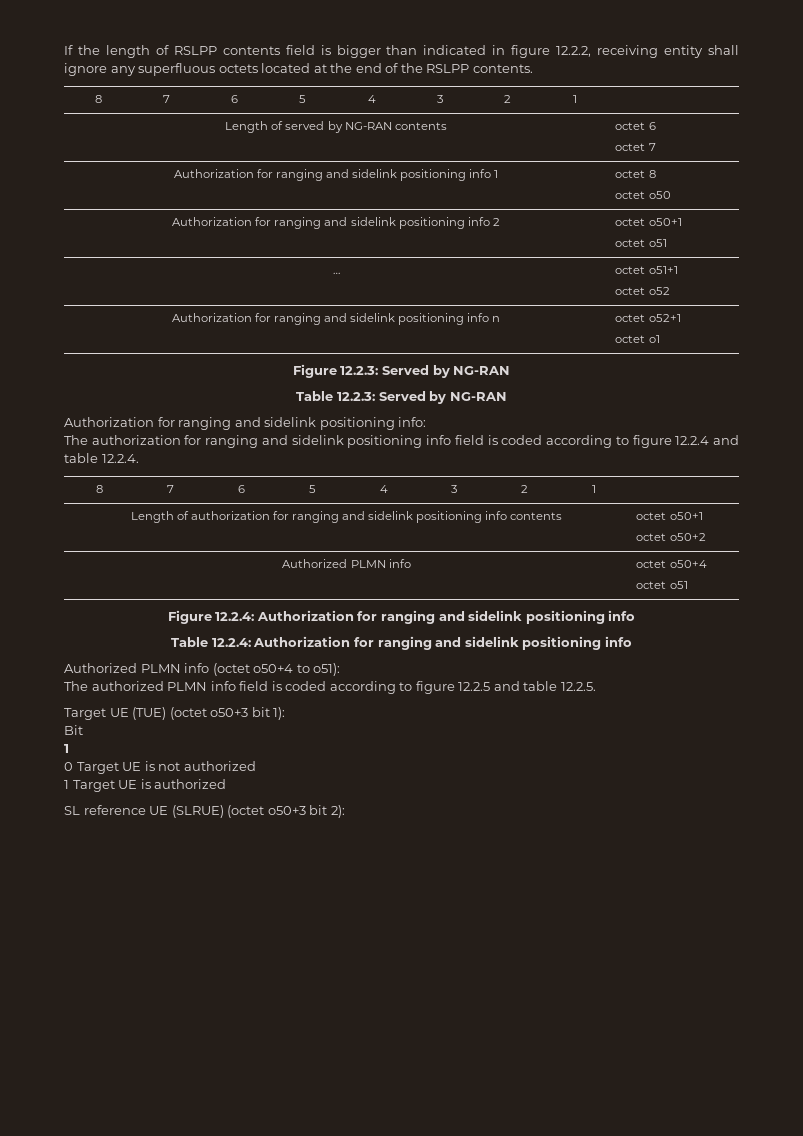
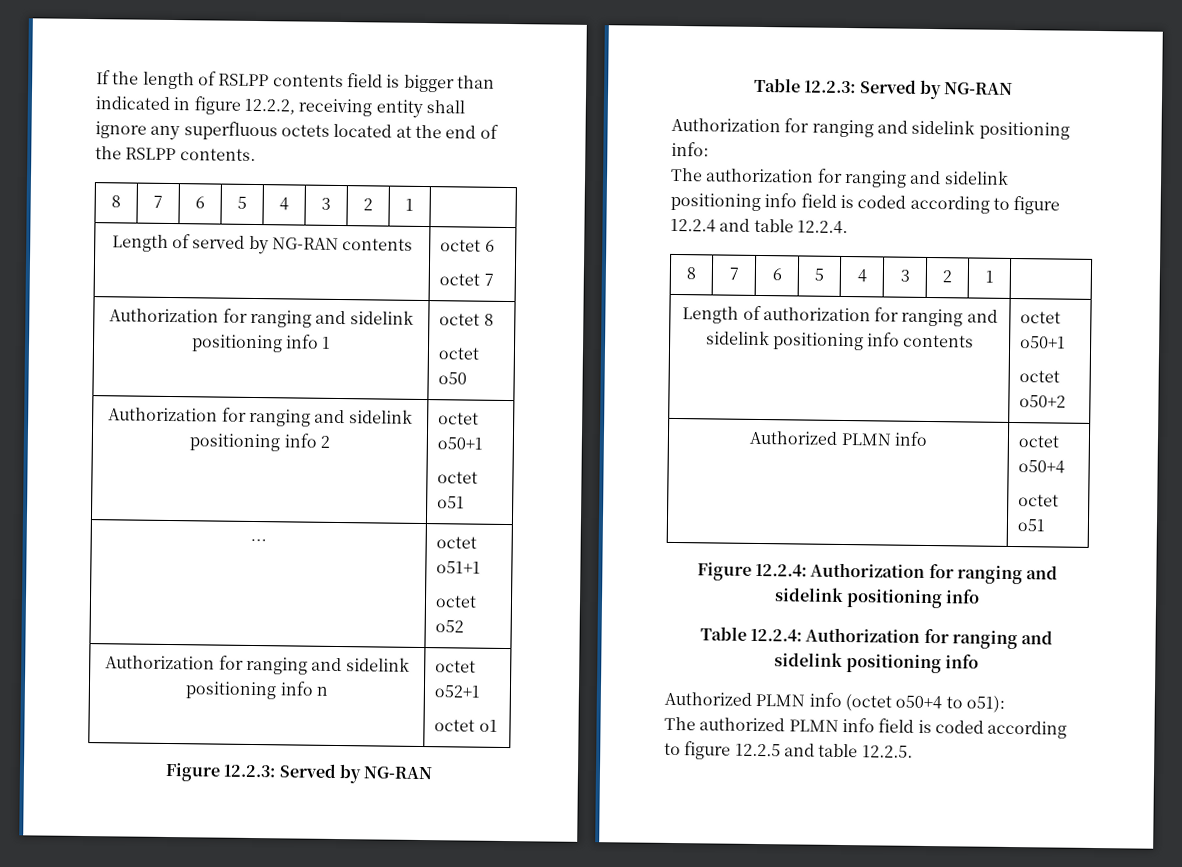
[64,707,286,720] [64,725,83,735] [64,744,69,753] [64,761,256,774] [64,779,227,792] [64,805,345,818] // Target UE (TUE) (octet o50+3 bit 1): // Bit // 1 // 0 Target UE is not authorized // 1 Target UE is authorized // SL reference UE (SLRUE) (octet o50+3 bit 2): -> (913, 751) none

